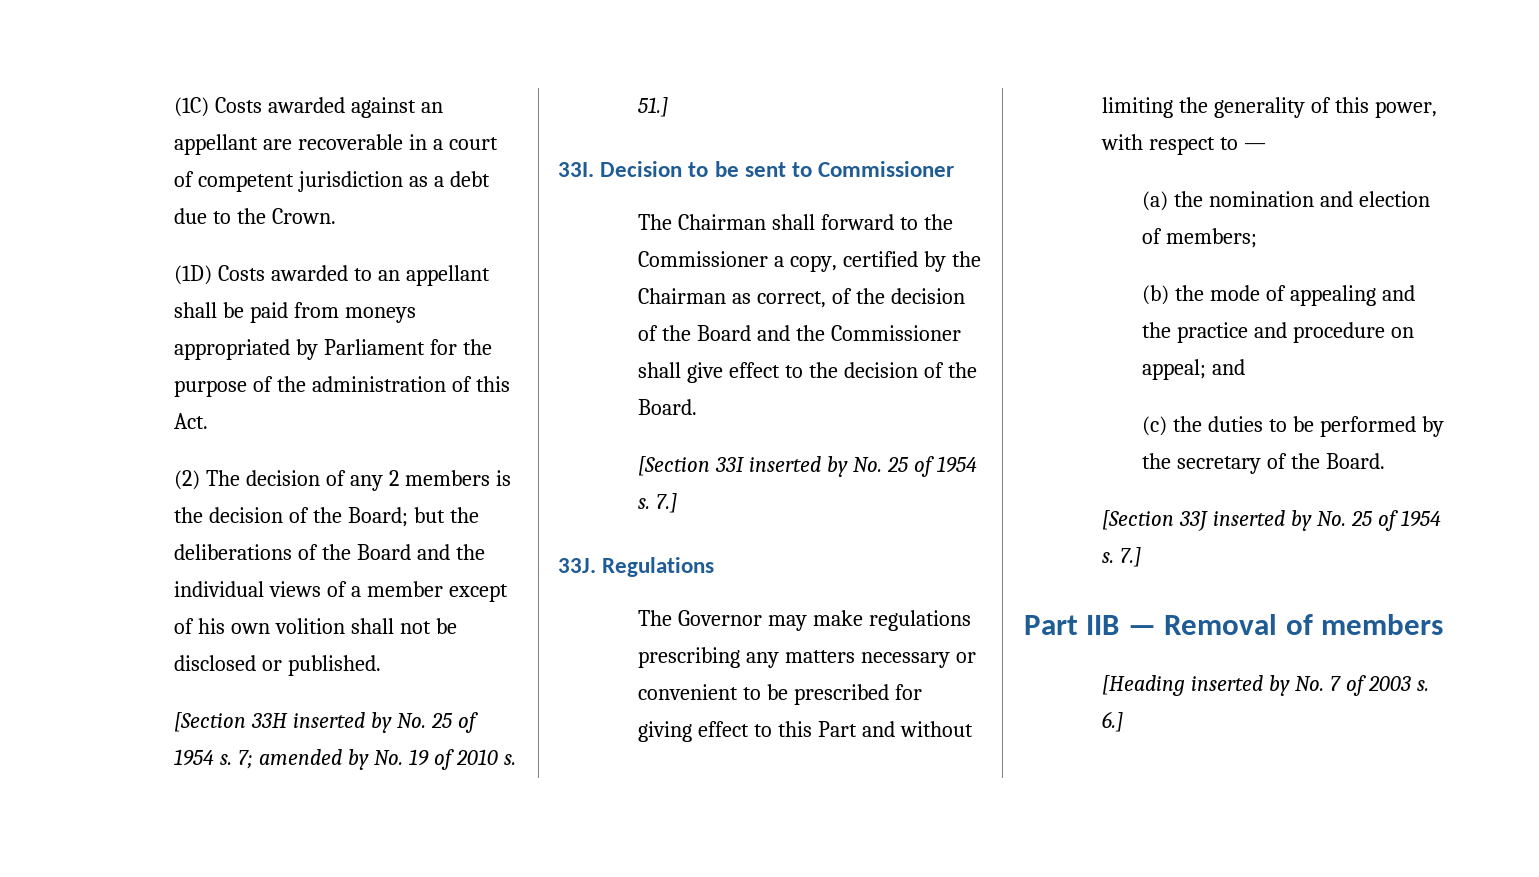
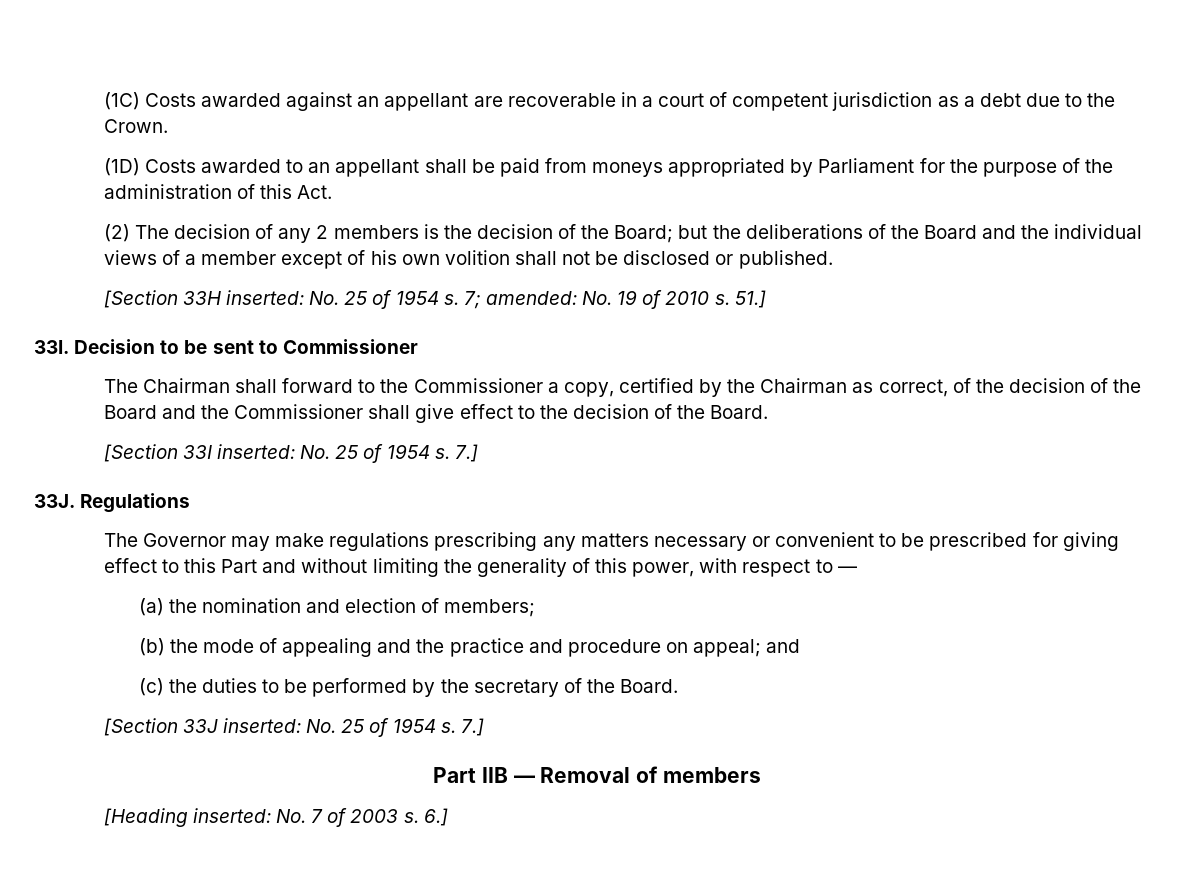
[292,712,392,733] inserted by -> [225,290,304,305] inserted:
[258,749,369,770] amended by -> [485,291,577,305] amended:
[748,456,848,477] inserted by -> [216,444,295,459] inserted:
[1212,510,1312,531] inserted by -> [222,718,301,733] inserted:
[1191,675,1290,696] inserted by -> [192,808,271,823] inserted:

